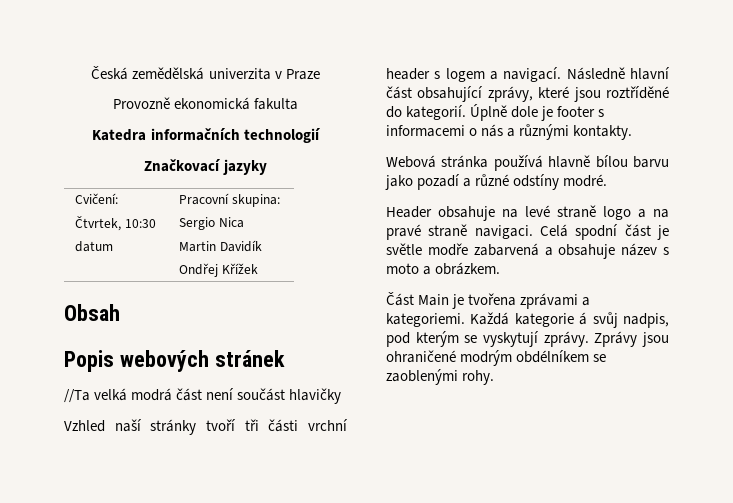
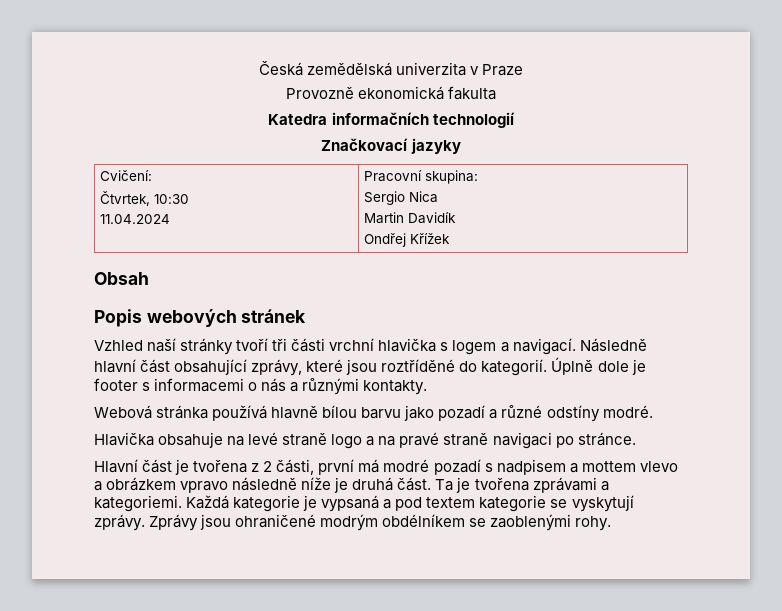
[74,241,113,252] datum -> [100,214,171,224] 11.04.2024
[64,388,342,404] // //Ta velká modrá část není součást hlavičky -> (307, 316) none
[386,68,430,80] header -> [378,338,437,352] hlavička
[386,206,432,218] Header -> [94,432,154,446] Hlavička
[474,224,669,240] [386,243,669,259] [386,262,501,275] [386,292,450,306] navigaci. Celá spodní část je světle modře zabarvená a obsahuje název s moto a obrázkem. // Část Main -> [492,432,636,449] [94,459,678,475] [94,477,454,493] navigaci po stránce. // Hlavní část je tvořena z 2 části, první má modré pozadí s nadpisem a mottem vlevo a obrázkem vpravo následně níže je druhá část. Ta
[579,312,669,328] [386,331,459,347] á svůj nadpis, pod kterým -> [303,495,547,512] je vypsaná a pod textem kategorie

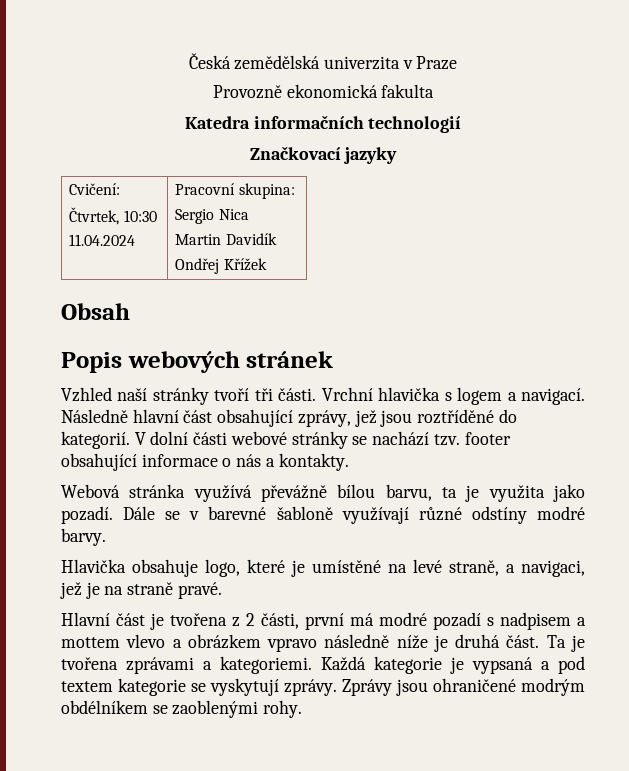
[291,338,375,352] části vrchní -> [278,387,373,401] části. Vrchní
[306,359,344,372] které -> [354,410,377,427] jež
[551,357,646,375] [94,378,245,392] Úplně dole je footer s informacemi -> [134,431,511,449] [61,453,218,471] V dolní části webové stránky se nachází tzv. footer obsahující informace
[302,378,360,395] různými -> (275, 462) none
[212,405,653,422] [94,432,636,449] používá hlavně bílou barvu jako pozadí a různé odstíny modré. // Hlavička obsahuje na levé straně logo a na pravé straně navigaci po stránce. -> [193,484,585,502] [61,506,585,524] [61,528,106,546] [61,559,585,577] [60,582,222,599] využívá převážně bílou barvu, ta je využita jako pozadí. Dále se v barevné šabloně využívají různé odstíny modré barvy. // Hlavička obsahuje logo, které je umístěné na levé straně, a navigaci, jež je na straně pravé.

